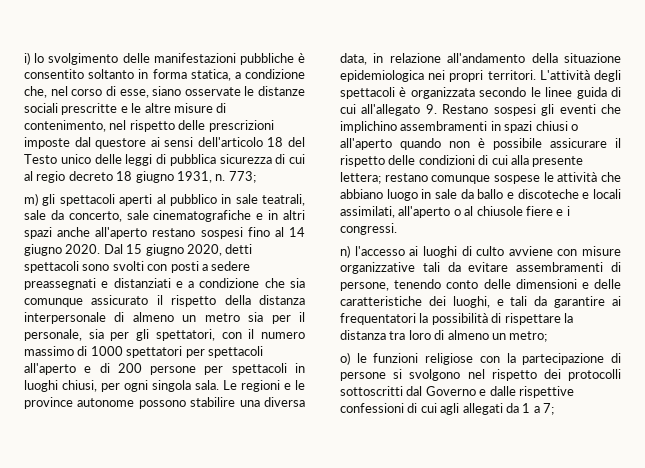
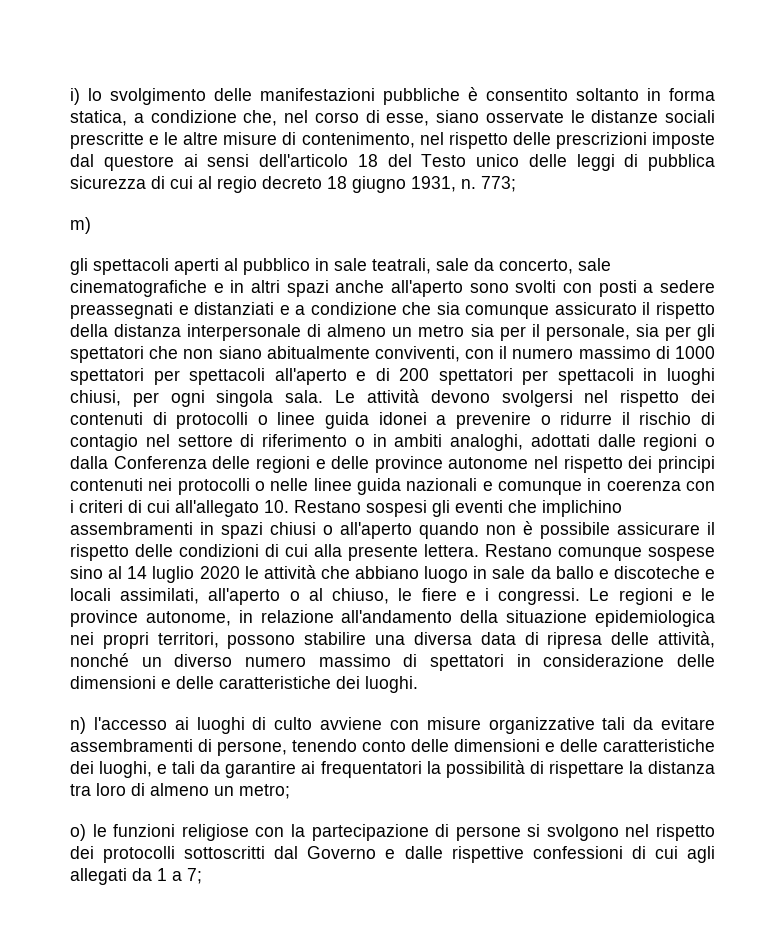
(38, 199) none -> (91, 225) //
[152,227,305,239] [24,244,253,256] [24,261,79,273] restano sospesi fino al 14 giugno 2020. Dal 15 giugno 2020, detti spettacoli -> (463, 288) none
[155,329,215,341] spettatori, -> [70,346,460,363] spettatori che non siano abitualmente conviventi,
[150,366,197,375] persone -> [438,368,513,385] spettatori
[241,380,305,392] regioni e le -> [366,389,716,407] [70,412,716,429] [70,434,715,451] [70,456,370,473] attività devono svolgersi nel rispetto dei contenuti di protocolli o linee guida idonei a prevenire o ridurre il rischio di contagio nel settore di riferimento o in ambiti analoghi, adottati dalle regioni o dalla Conferenza delle regioni e delle
[138,397,305,409] [340,53,621,65] [340,70,621,82] [340,87,607,99] possono stabilire una diversa data, in relazione all'andamento della situazione epidemiologica nei propri territori. L'attività degli spettacoli è organizzata secondo le linee guida -> [534,456,715,473] [70,478,715,495] [70,500,123,513] nel rispetto dei principi contenuti nei protocolli o nelle linee guida nazionali e comunque in coerenza con i criteri
[425,104,437,114] 9. -> [264,500,289,513] 10.
[340,172,540,184] lettera; restano comunque sospese -> [424,544,715,561] [70,566,240,583] lettera. Restano comunque sospese sino al 14 luglio 2020
[476,206,523,216] chiusole -> [332,588,413,604] chiuso, le
(397, 229) none -> [589,588,715,605] [70,610,715,627] [70,631,715,649] [70,653,715,671] [70,676,418,693] Le regioni e le province autonome, in relazione all'andamento della situazione epidemiologica nei propri territori, possono stabilire una diversa data di ripresa delle attività, nonché un diverso numero massimo di spettatori in considerazione delle dimensioni e delle caratteristiche dei luoghi.

